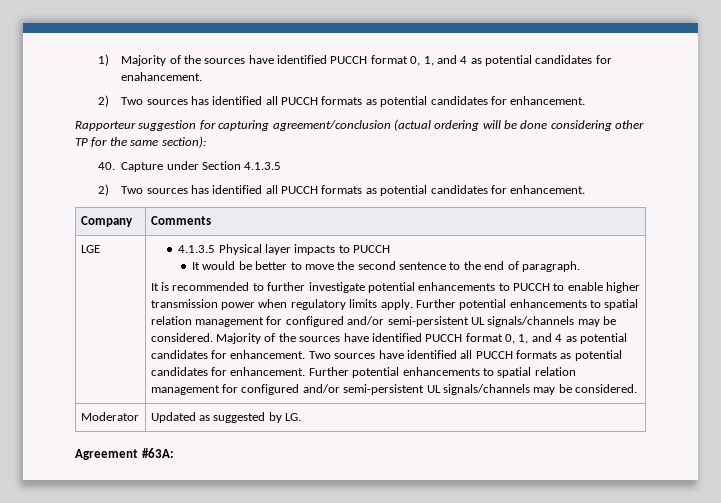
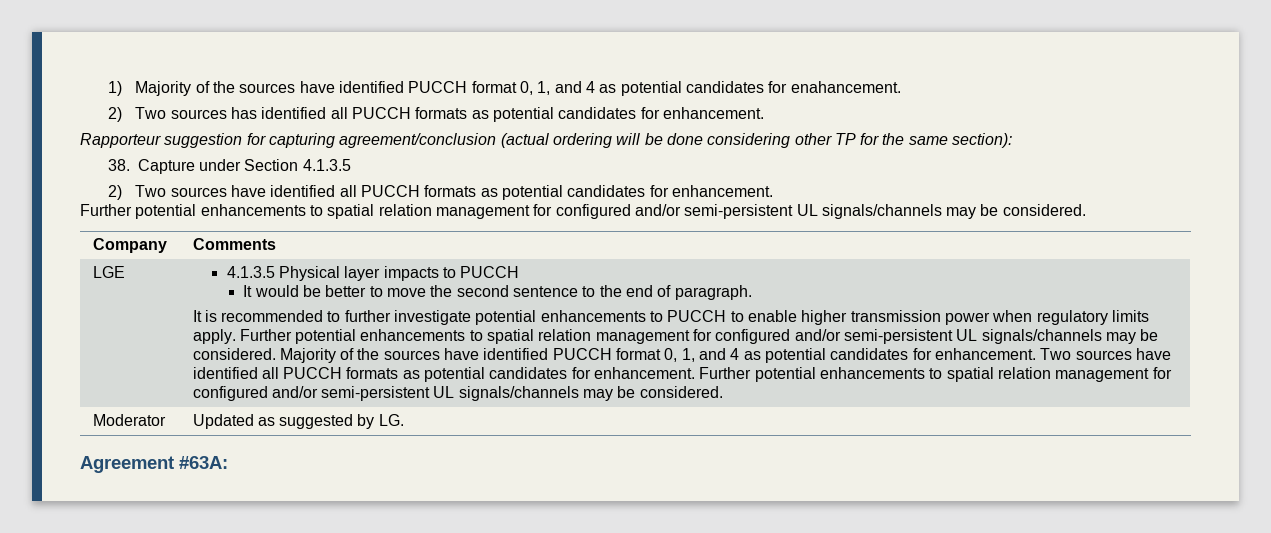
[98,162,116,170] 40. -> [107,159,130,171] 38.
[190,185,586,196] has identified all PUCCH formats as potential candidates for enhancement. -> [231,185,773,200] [80,204,1086,219] have identified all PUCCH formats as potential candidates for enhancement. // Further potential enhancements to spatial relation management for configured and/or semi-persistent UL signals/channels may be considered.

